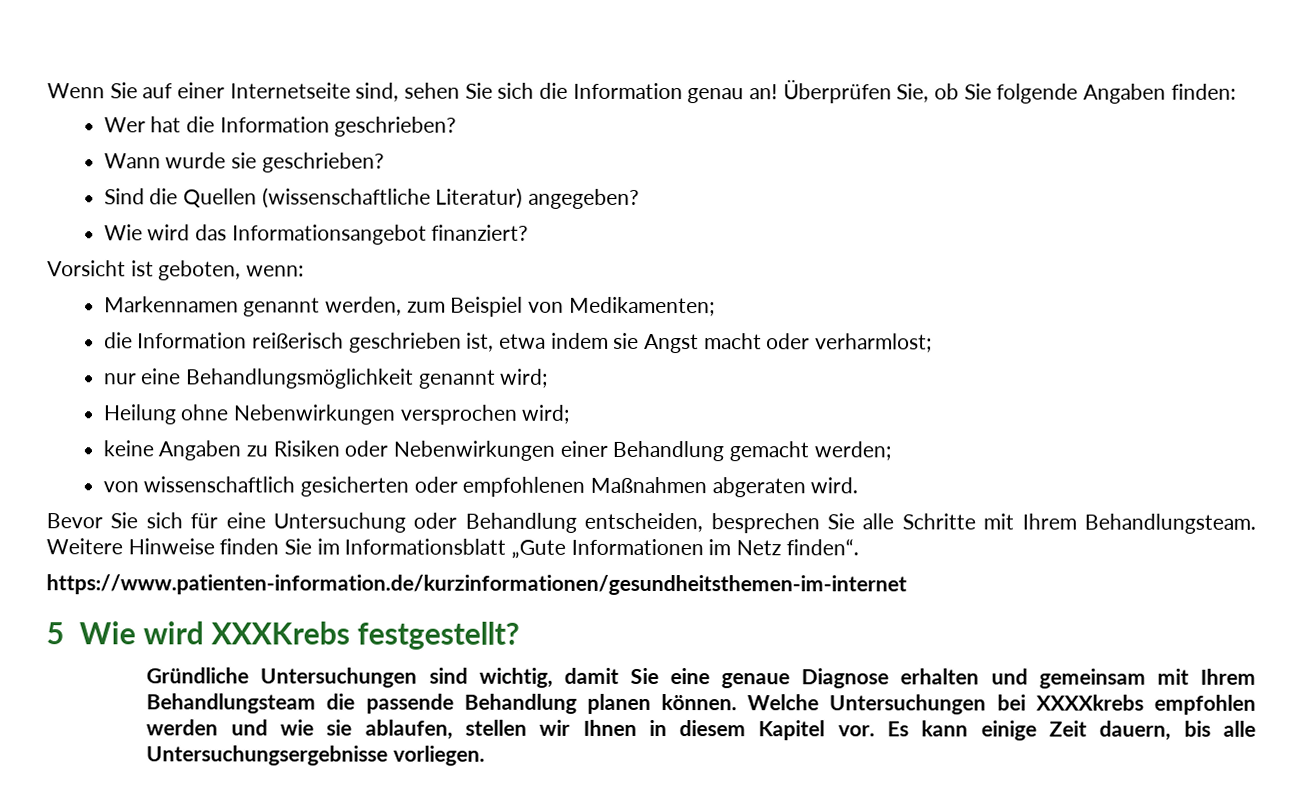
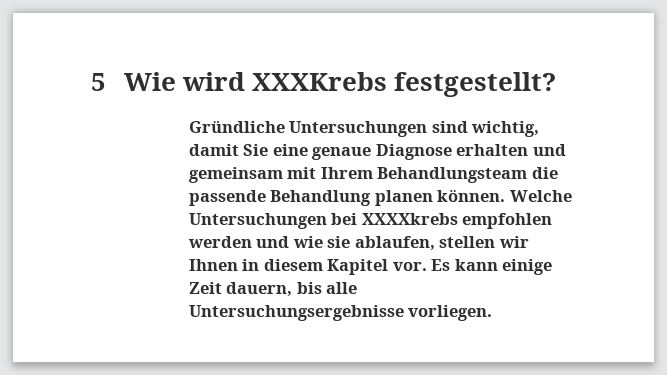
[47,80,1236,104] [103,116,457,137] [103,152,384,173] [103,187,639,209] [103,224,529,245] [47,260,305,281] [103,296,715,317] [103,332,932,354] [103,368,549,389] [102,404,570,425] [102,440,891,462] [102,476,859,498] [46,512,1256,534] [46,538,859,559] [46,574,907,596] Wenn Sie auf einer Internetseite sind, sehen Sie sich die Information genau an! Überprüfen Sie, ob Sie folgende Angaben finden: // Wer hat die Information geschrieben? // Wann wurde sie geschrieben? // Sind die Quellen (wissenschaftliche Literatur) angegeben? // Wie wird das Informationsangebot finanziert? // Vorsicht ist geboten, wenn: // Markennamen genannt werden, zum Beispiel von Medikamenten; // die Information reißerisch geschrieben ist, etwa indem sie Angst macht oder verharmlost; // nur eine Behandlungsmöglichkeit genannt wird; // Heilung ohne Nebenwirkungen versprochen wird; // keine Angaben zu Risiken oder Nebenwirkungen einer Behandlung gemacht werden; // von wissenschaftlich gesicherten oder empfohlenen Maßnahmen abgeraten wird. // Bevor Sie sich für eine Untersuchung oder Behandlung entscheiden, besprechen Sie alle Schritte mit Ihrem Behandlungsteam. Weitere Hinweise finden Sie im Informationsblatt „Gute Informationen im Netz finden“. // https://www.patienten-information.de/kurzinformationen/gesundheitsthemen-im-internet // -> (91, 82) none

